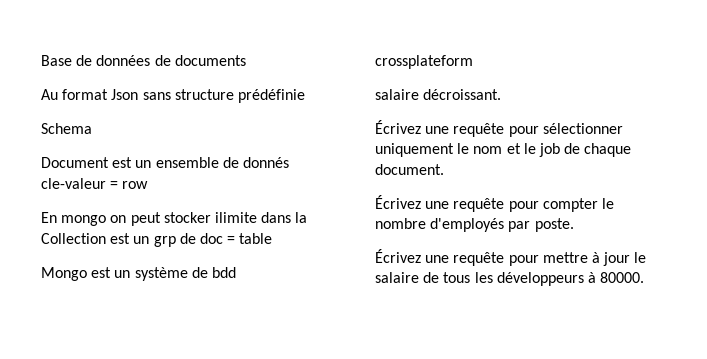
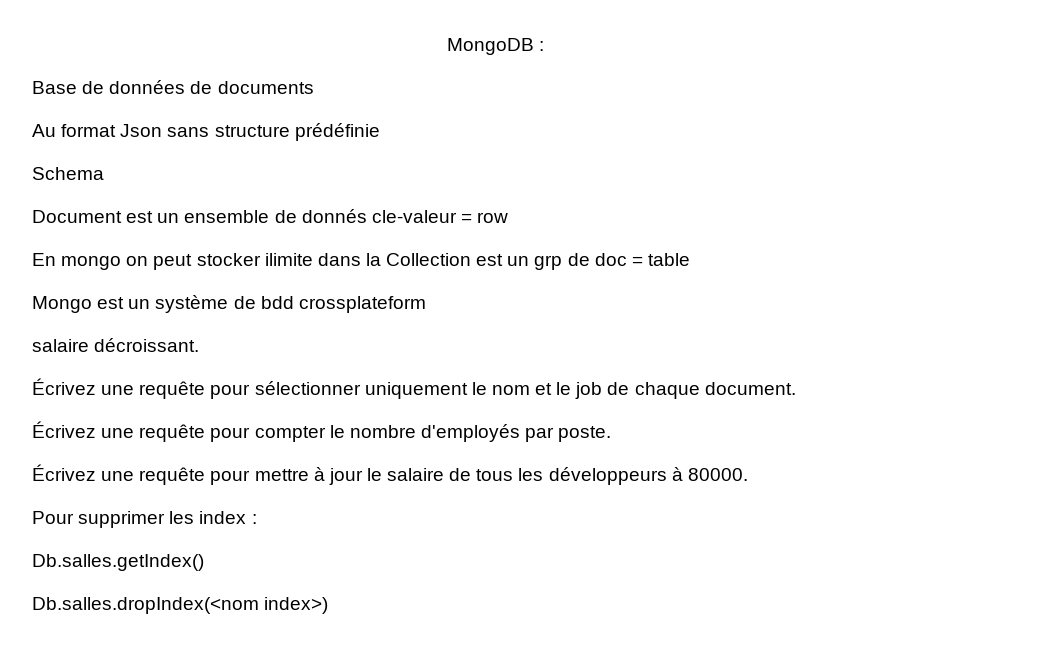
(41, 60) none -> [446,38,545,55] MongoDB : //
(645, 277) none -> [32,511,257,528] [32,554,204,571] [32,597,329,614] // Pour supprimer les index : // Db.salles.getIndex() // Db.salles.dropIndex(<nom index>)

